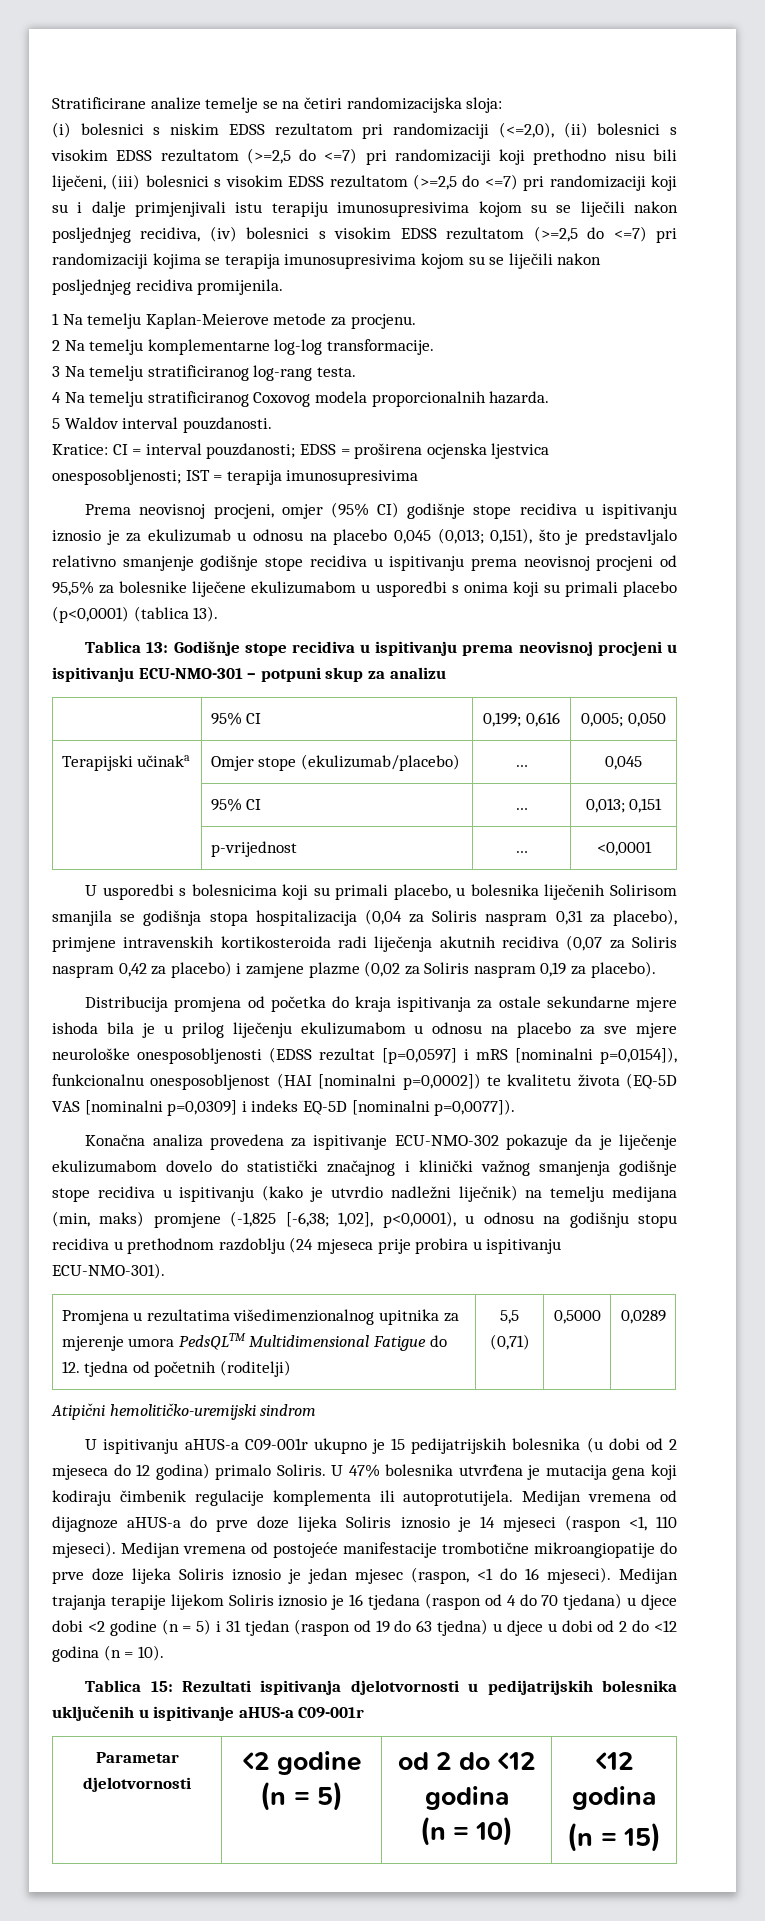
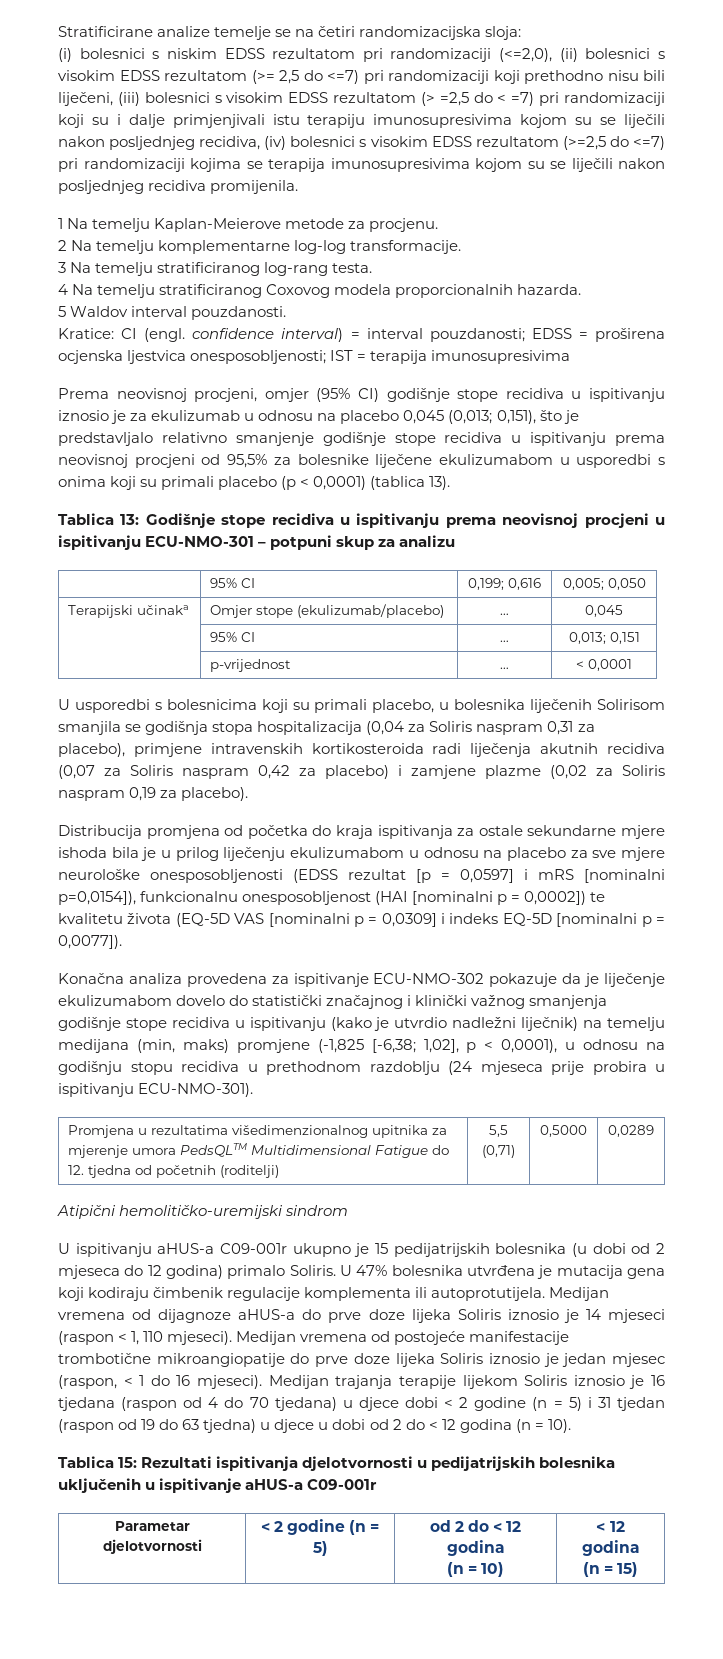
[246,148,291,164] (>=2,5 -> [251,70,299,84] (>= 2,5
[412,174,518,190] (>=2,5 do <=7) -> [420,92,535,106] (> =2,5 do < =7)
(128, 449) none -> [144,328,344,342] (engl. confidence interval)
[52,606,129,623] (p<0,0001) -> [281,476,367,490] (p < 0,0001)
[596,841,652,856] <0,0001 -> [576,659,632,671] < 0,0001
[382,1048,457,1064] [p=0,0597] -> [416,869,514,883] [p = 0,0597]
[402,1073,481,1090] p=0,0002]) -> [497,891,587,905] p = 0,0002])
[167,1100,238,1116] p=0,0309] -> [353,913,437,927] p = 0,0309]
[434,1099,516,1116] p=0,0077]). -> [641,916,665,927] [58,935,122,949] p = 0,0077]).
[382,1211,456,1228] p<0,0001), -> [466,1039,558,1053] p < 0,0001),
[628,1516,647,1531] <1, -> [118,1331,140,1345] < 1,
[477,1568,493,1580] <1 -> [123,1375,145,1386] < 1
[87,1621,105,1632] <2 -> [444,1397,469,1408] < 2
[654,1620,678,1632] <12 -> [428,1419,456,1430] < 12
[242,1752,270,1770] <2 -> [260,1521,283,1532] < 2
[496,1752,535,1770] <12 -> [493,1521,522,1532] < 12
[595,1752,633,1770] <12 -> [596,1521,625,1532] < 12

